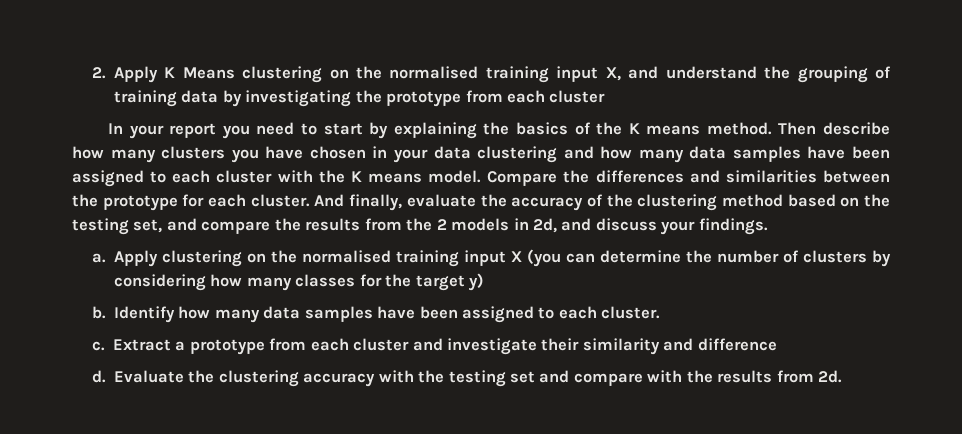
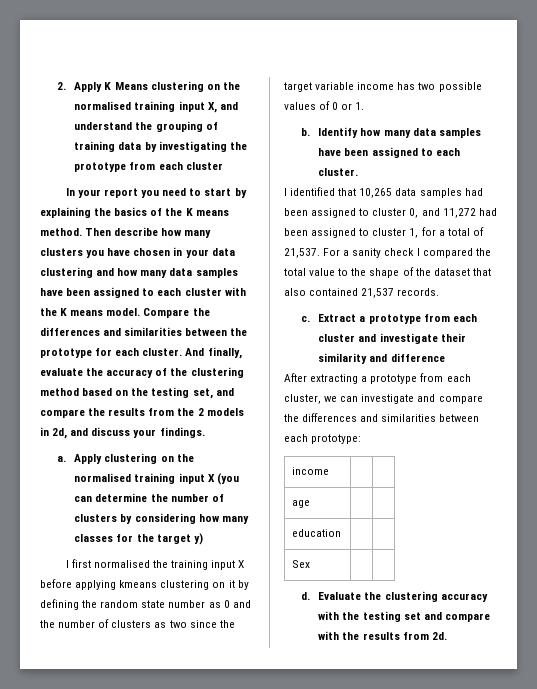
(484, 282) none -> [65,559,245,570] [40,579,249,590] [40,599,251,610] [40,619,235,628] [284,82,482,92] [284,101,365,110] // I first normalised the training input X before applying kmeans clustering on it by defining the random state number as 0 and the number of clusters as two since the target variable income has two possible values of 0 or 1.
(661, 312) none -> [284,187,483,198] [284,208,497,218] [284,227,484,238] [284,248,491,258] [284,267,491,278] [284,288,440,298] // I identified that 10,265 data samples had been assigned to cluster 0, and 11,272 had been assigned to cluster 1, for a total of 21,537. For a sanity check I compared the total value to the shape of the dataset that also contained 21,537 records.
(777, 344) none -> [284,373,471,384] [284,394,483,404] [284,413,480,422] [284,434,362,444] [292,467,330,475] [292,500,311,508] [292,529,342,537] [292,560,311,568] // After extracting a prototype from each cluster, we can investigate and compare the differences and similarities between each prototype: // income | | // age | | // education | | // Sex | |

